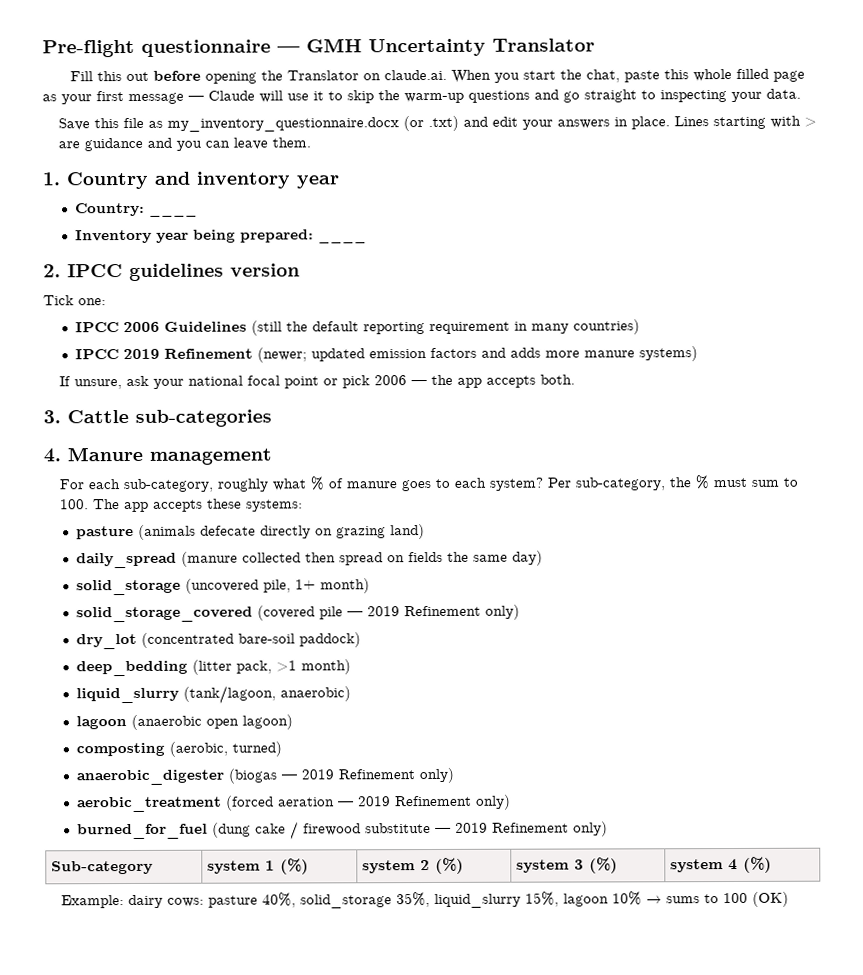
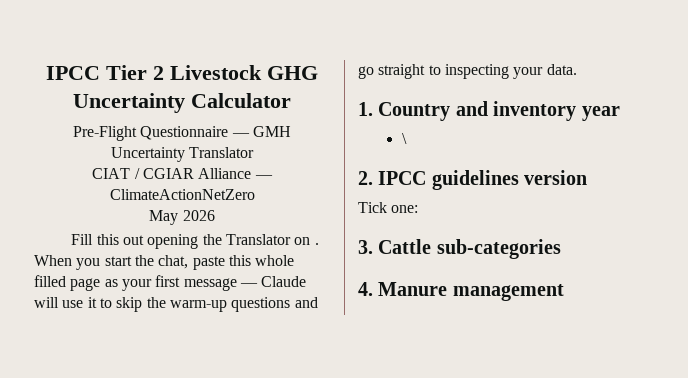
[42,38,595,58] Pre-flight questionnaire — GMH Uncertainty Translator -> [46,65,318,80] [73,93,291,113] [73,126,291,141] [110,147,255,162] [92,168,273,179] [109,189,255,200] [149,210,215,225] IPCC Tier 2 Livestock GHG Uncertainty Calculator // Pre-Flight Questionnaire — GMH Uncertainty Translator // CIAT / CGIAR Alliance — ClimateActionNetZero // May 2026
[152,70,201,81] before -> (145, 240) none
[383,69,447,81] claude.ai. -> [314,243,319,245] .
[58,115,818,132] [58,137,312,152] // Save this file as my_inventory_questionnaire.docx (or .txt) and edit your answers in place. Lines starting with > are guidance and you can leave them. -> (577, 69) none
[75,202,199,217] [75,229,368,244] Country: ____ // Inventory year being prepared: ____ -> [401,133,407,144] \
[75,319,641,336] [75,346,699,363] [59,374,576,390] // IPCC 2006 Guidelines (still the default reporting requirement in many countries) // IPCC 2019 Refinement (newer; updated emission factors and adds more manure systems) // If unsure, ask your national focal point or pick 2006 — the app accepts both. -> (419, 209) none
[59,475,799,493] [60,498,304,513] [76,524,426,540] [76,550,544,569] [76,578,371,596] [76,604,521,623] [76,632,362,650] [76,659,352,677] [76,685,352,704] [76,714,294,730] [76,741,283,757] [76,767,455,786] [77,794,512,813] [77,821,609,840] [50,860,153,875] [206,858,309,875] [361,857,464,874] [515,857,618,874] [669,856,772,873] [61,891,790,909] // For each sub-category, roughly what % of manure goes to each system? Per sub-category, the % must sum to 100. The app accepts these systems: // pasture (animals defecate directly on grazing land) // daily_spread (manure collected then spread on fields the same day) // solid_storage (uncovered pile, 1+ month) // solid_storage_covered (covered pile — 2019 Refinement only) // dry_lot (concentrated bare-soil paddock) // deep_bedding (litter pack, >1 month) // liquid_slurry (tank/lagoon, anaerobic) // lagoon (anaerobic open lagoon) // composting (aerobic, turned) // anaerobic_digester (biogas — 2019 Refinement only) // aerobic_treatment (forced aeration — 2019 Refinement only) // burned_for_fuel (dung cake / firewood substitute — 2019 Refinement only) // Sub-category | system 1 (%) | system 2 (%) | system 3 (%) | system 4 (%) // Example: dairy cows: pasture 40%, solid_storage 35%, liquid_slurry 15%, lagoon 10% → sums to 100 (OK) -> (564, 292) none

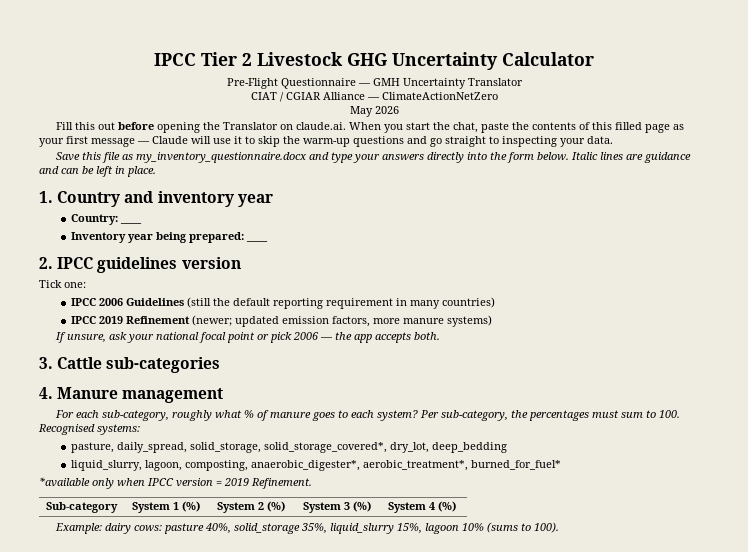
(145, 240) none -> [117,122,154,130] before
[314,243,319,245] . -> [295,122,346,130] claude.ai.
[228,255,295,266] this whole -> [511,122,612,130] the contents of this
(577, 69) none -> [55,152,691,163] [39,166,156,177] // Save this file as my_inventory_questionnaire.docx and type your answers directly into the form below. Italic lines are guidance and can be left in place.
[401,133,407,144] \ -> [70,214,142,225] [70,232,268,243] Country: ____ // Inventory year being prepared: ____
(419, 209) none -> [70,297,495,309] [70,315,492,327] [54,332,440,343] // IPCC 2006 Guidelines (still the default reporting requirement in many countries) // IPCC 2019 Refinement (newer; updated emission factors, more manure systems) // If unsure, ask your national focal point or pick 2006 — the app accepts both.
(564, 292) none -> [54,410,680,421] [38,424,140,435] [70,442,507,453] [70,460,561,471] [39,477,312,489] [46,502,119,513] [132,501,201,513] [217,501,286,513] [303,501,372,513] [388,501,457,513] [54,522,559,534] // For each sub-category, roughly what % of manure goes to each system? Per sub-category, the percentages must sum to 100. Recognised systems: // pasture, daily_spread, solid_storage, solid_storage_covered*, dry_lot, deep_bedding // liquid_slurry, lagoon, composting, anaerobic_digester*, aerobic_treatment*, burned_for_fuel* // *available only when IPCC version = 2019 Refinement. // Sub-category | System 1 (%) | System 2 (%) | System 3 (%) | System 4 (%) // Example: dairy cows: pasture 40%, solid_storage 35%, liquid_slurry 15%, lagoon 10% (sums to 100).

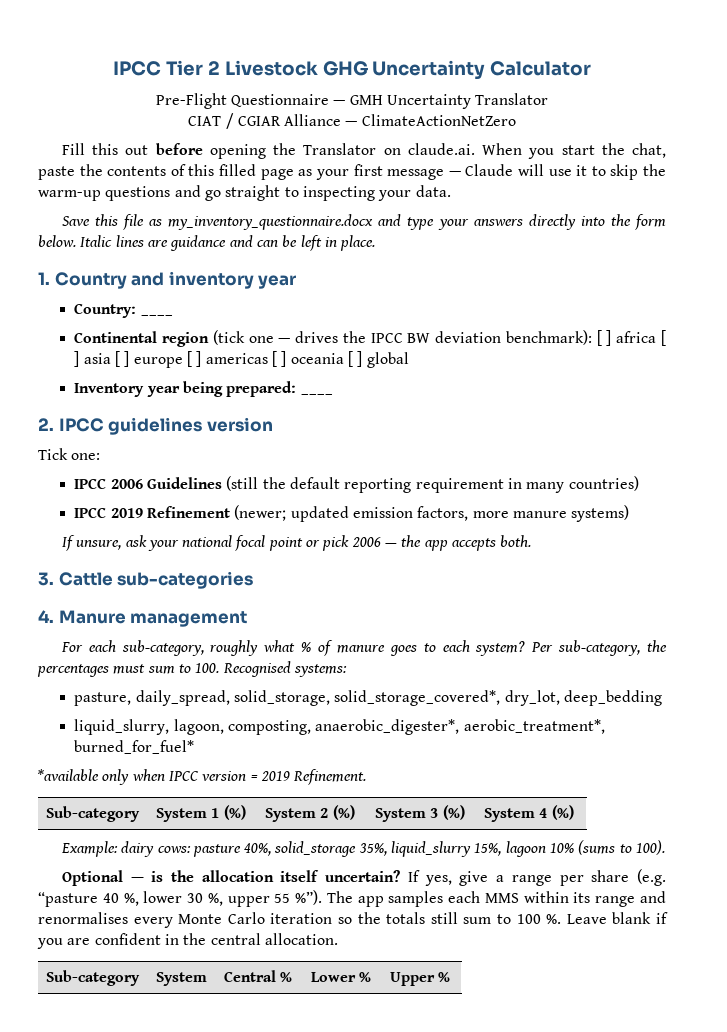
[349,106,399,117] // May 2026 -> (516, 120) none
(142, 223) none -> [74,330,666,347] [74,351,409,368] // Continental region (tick one — drives the IPCC BW deviation benchmark): [ ] africa [ ] asia [ ] europe [ ] americas [ ] oceania [ ] global
(559, 527) none -> [61,869,666,886] [38,890,666,907] [38,912,669,928] [37,933,338,949] [46,970,141,986] [156,972,208,986] [224,970,293,982] [311,972,372,982] [390,972,451,986] // Optional — is the allocation itself uncertain? If yes, give a range per share (e.g. “pasture 40 %, lower 30 %, upper 55 %”). The app samples each MMS within its range and renormalises every Monte Carlo iteration so the totals still sum to 100 %. Leave blank if you are confident in the central allocation. // Sub-category | System | Central % | Lower % | Upper %

